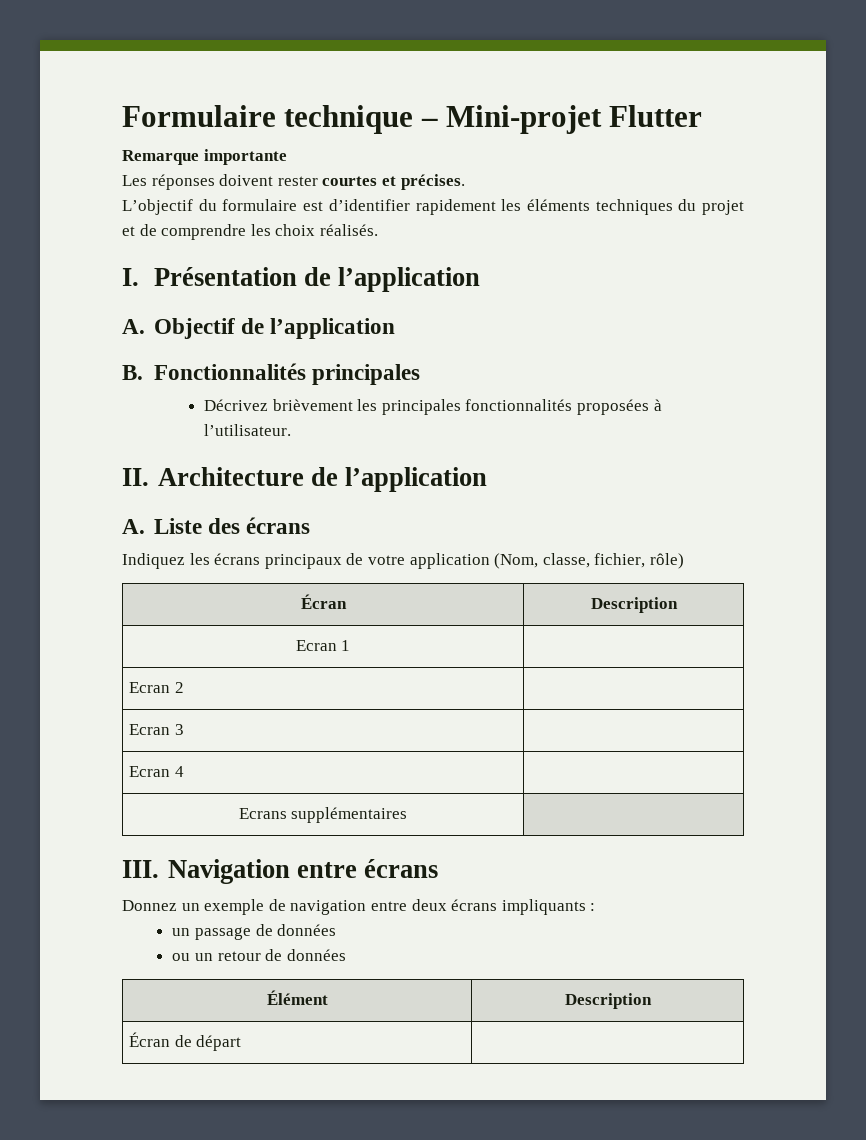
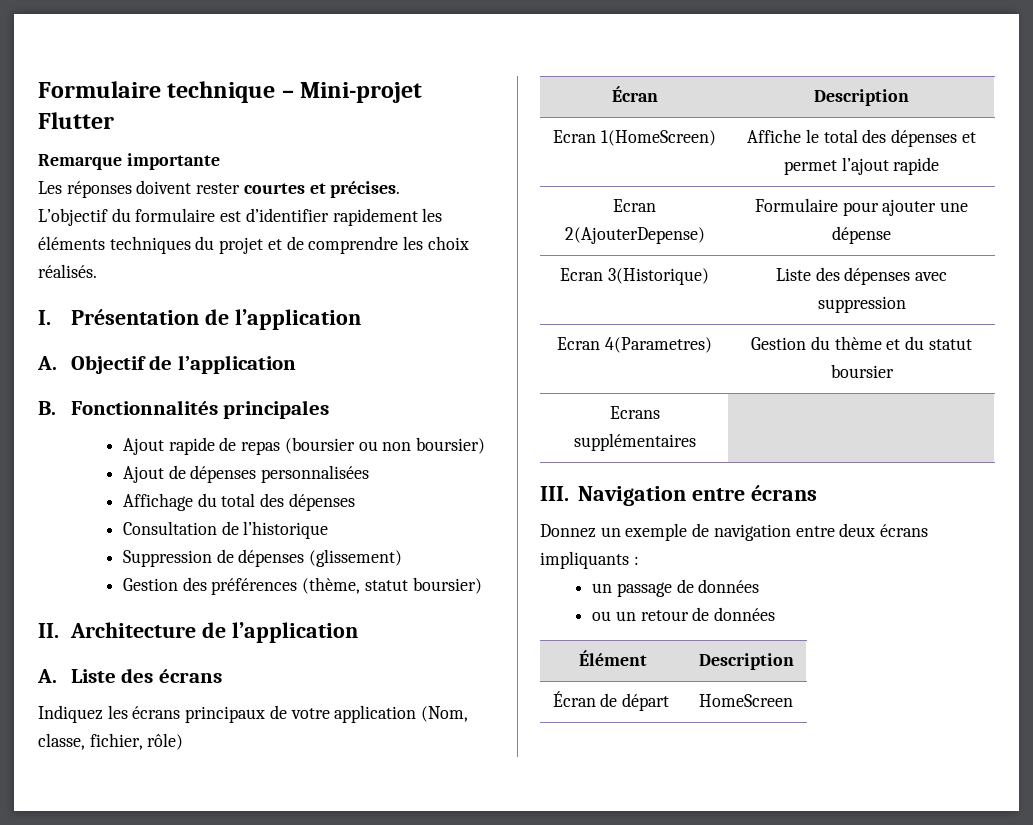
[204,399,662,415] [204,424,292,436] Décrivez brièvement les principales fonctionnalités proposées à l’utilisateur. -> [123,437,486,455] [123,465,370,483] [123,493,355,511] [123,521,329,539] [123,549,403,567] [123,577,482,595] Ajout rapide de repas (boursier ou non boursier) // Ajout de dépenses personnalisées // Affichage du total des dépenses // Consultation de l’historique // Suppression de dépenses (glissement) // Gestion des préférences (thème, statut boursier)
[341,640,351,651] [129,682,184,693] [129,724,184,735] [129,766,184,777] 1 | // Ecran 2 | // Ecran 3 | // Ecran 4 | -> [600,130,716,146] [747,129,976,147] [783,157,940,175] [613,199,656,212] [564,227,705,244] [754,198,969,216] [832,226,891,244] [560,268,709,285] [775,267,948,285] [817,296,906,313] [557,337,712,353] [751,336,972,350] [830,364,894,378] 1(HomeScreen) | Affiche le total des dépenses et permet l’ajout rapide // Ecran 2(AjouterDepense) | Formulaire pour ajouter une dépense // Ecran 3(Historique) | Liste des dépenses avec suppression // Ecran 4(Parametres) | Gestion du thème et du statut boursier
(242, 1043) none -> [699,694,793,707] HomeScreen

